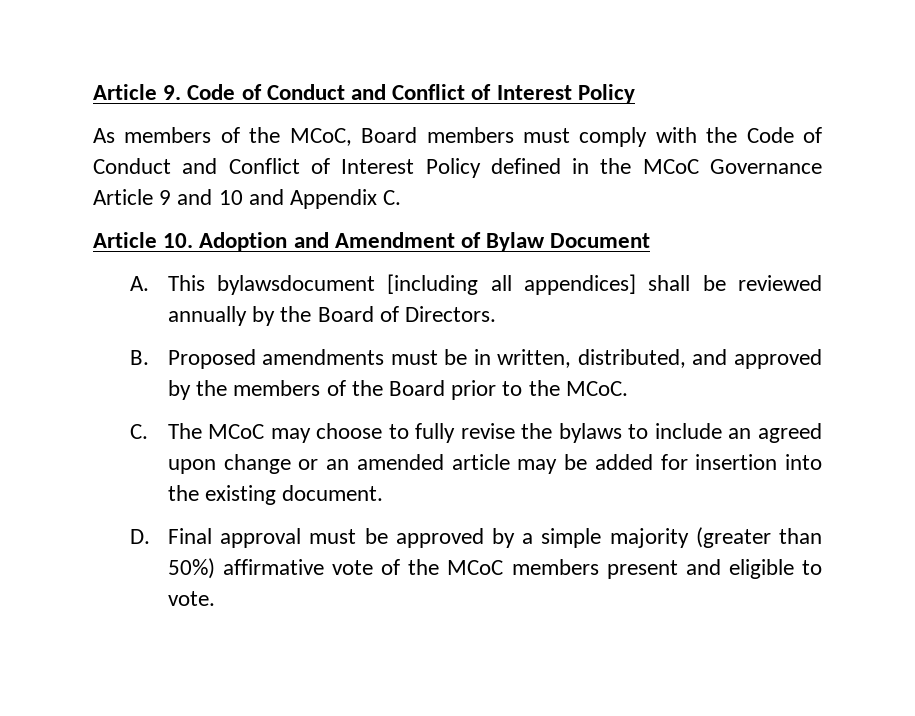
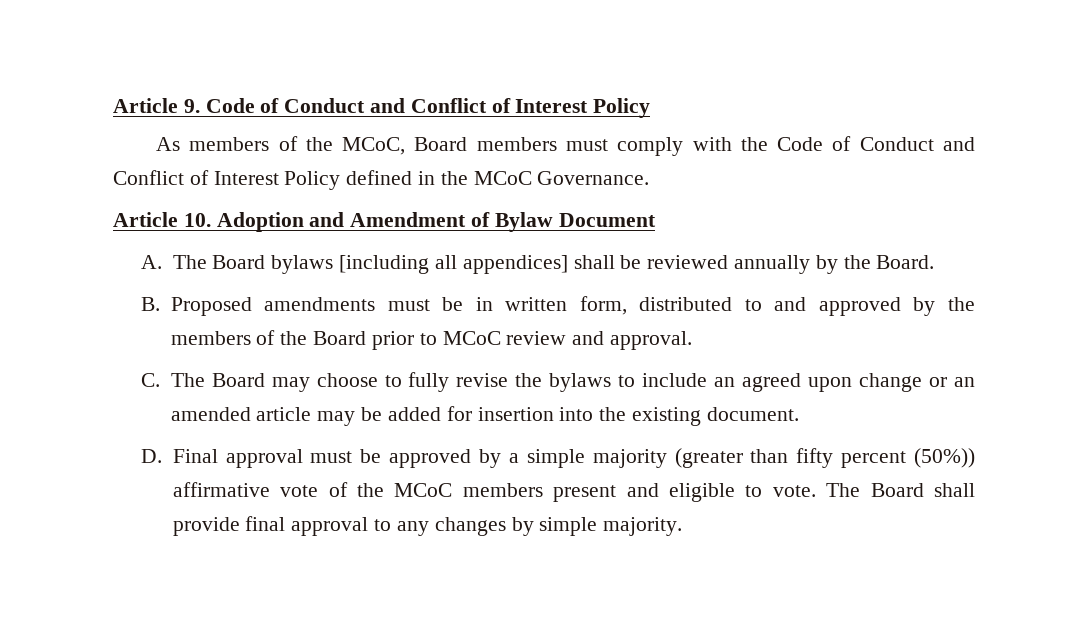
[710,159,822,174] [93,189,402,209] Governance Article 9 and 10 and Appendix C. -> [537,171,650,185] Governance.
[167,275,376,295] This bylawsdocument -> [172,255,334,274] The Board bylaws
[317,306,496,322] Board of Directors. -> [876,255,935,269] Board.
[497,349,686,368] written, distributed, -> [505,296,762,315] written form, distributed to
[528,380,628,396] the MCoC. -> [442,331,692,350] MCoC review and approval.
[208,424,265,439] MCoC -> [211,373,265,387] Board
[167,558,215,579] 50%) -> [796,448,976,468] fifty percent (50%))
(215, 598) none -> [826,483,976,497] [172,516,683,536] The Board shall provide final approval to any changes by simple majority.

